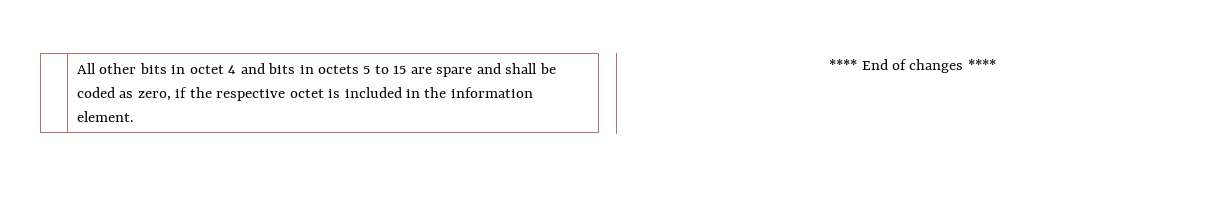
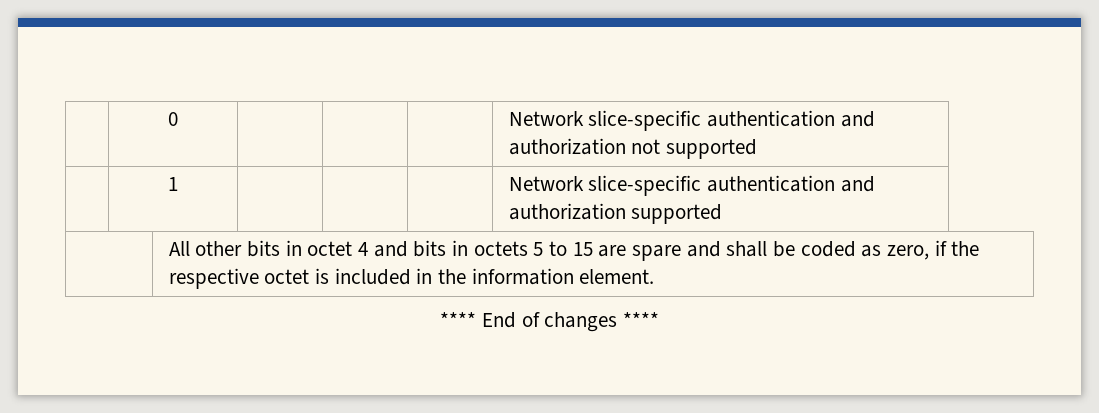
(76, 68) none -> [168,112,178,126] [508,110,875,131] [508,138,757,159] [168,177,178,191] [508,175,875,196] [508,203,723,224] | 0 | | | | Network slice-specific authentication and authorization not supported // | 1 | | | | Network slice-specific authentication and authorization supported //

